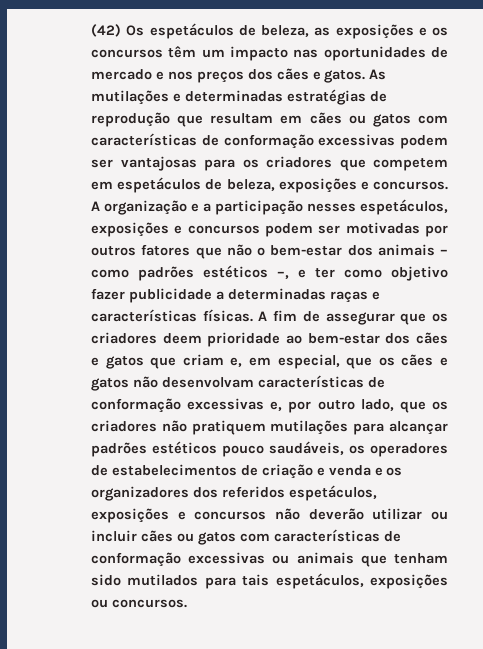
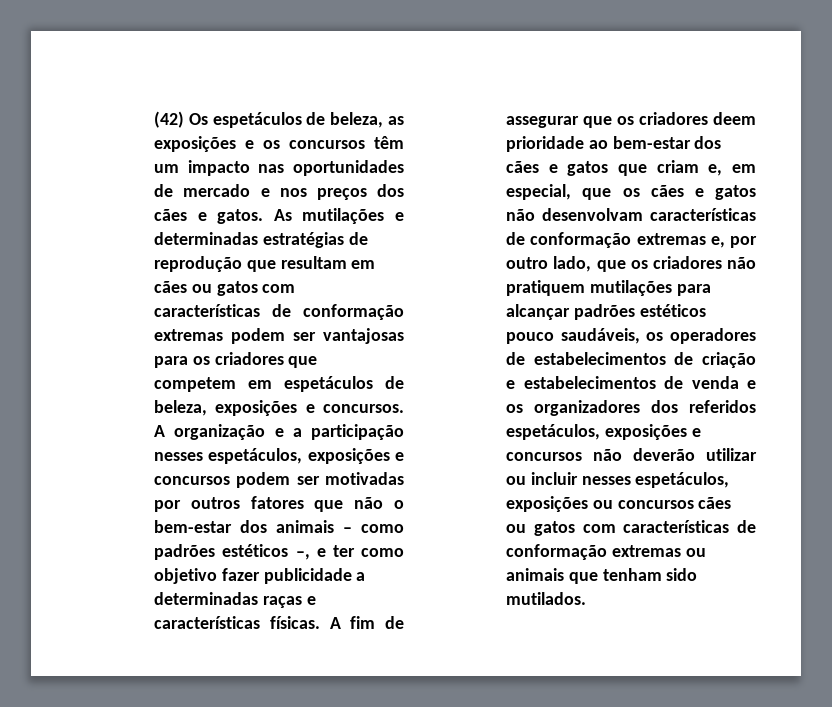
[318,134,396,146] excessivas -> [154,329,224,341] extremas
[187,398,265,410] excessivas -> [636,233,706,245] extremas
(325, 471) none -> [523,376,684,389] estabelecimentos de
[140,529,401,545] [91,552,266,567] cães ou gatos com características de conformação excessivas -> [581,472,730,488] [506,496,732,512] [506,520,756,536] [506,544,681,560] nesses espetáculos, exposições ou concursos cães ou gatos com características de conformação extremas
[127,573,448,589] [91,599,187,608] mutilados para tais espetáculos, exposições ou concursos. -> [506,592,587,605] mutilados.

